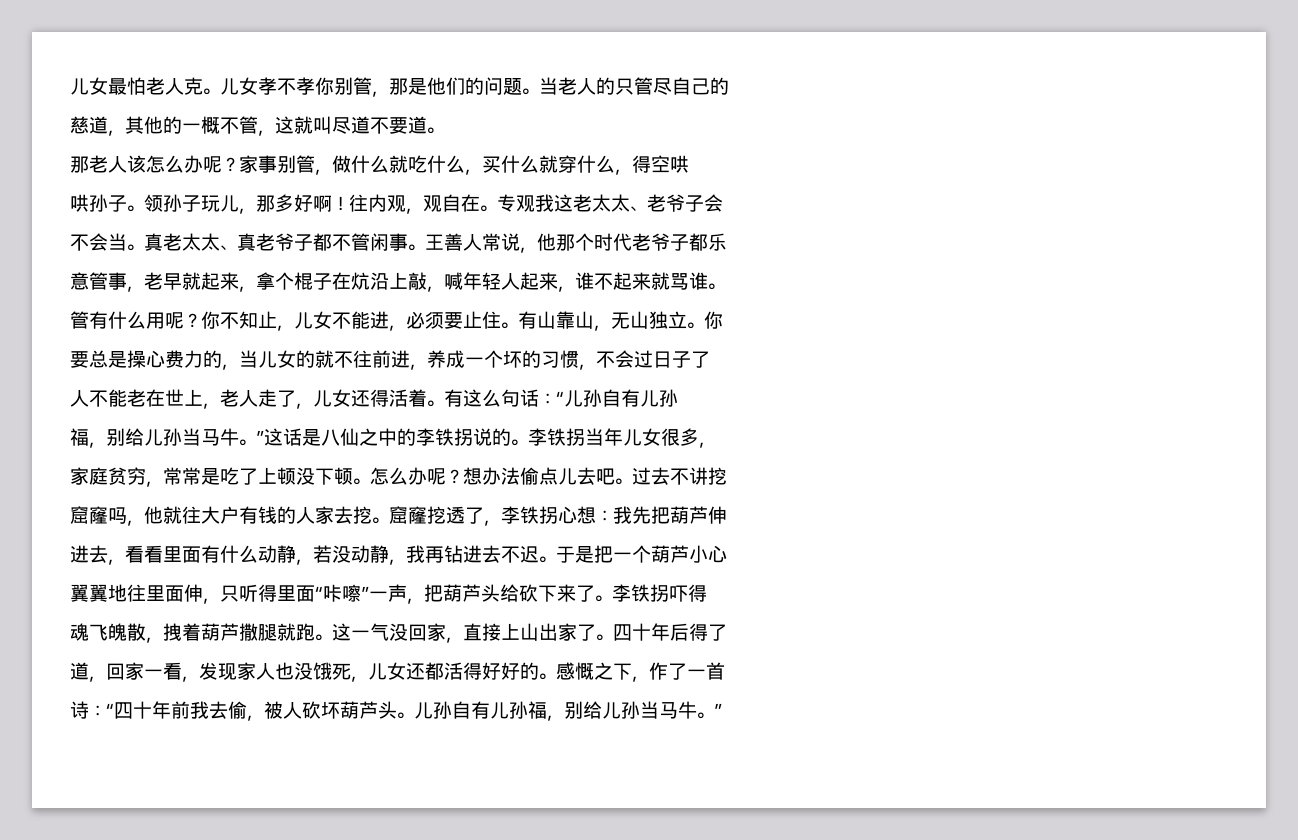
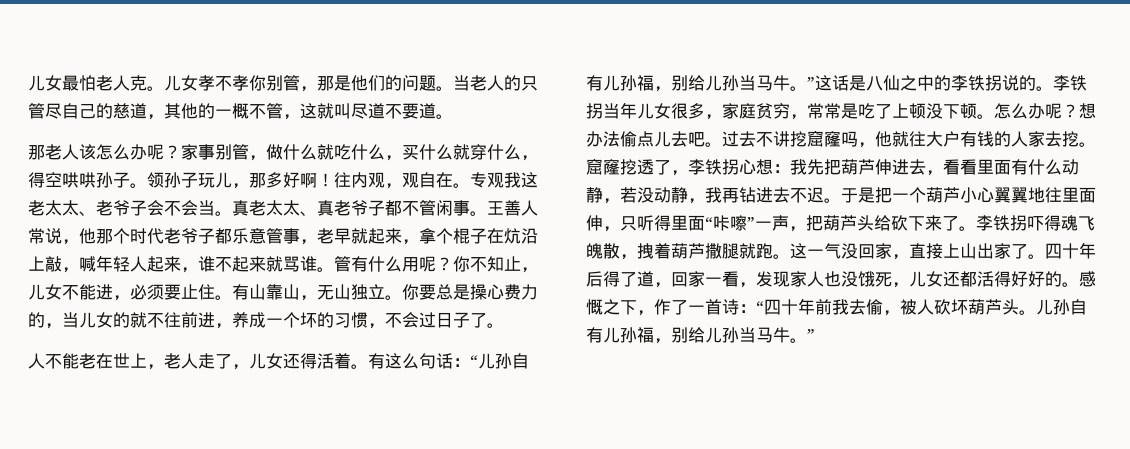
(729, 86) // -> (113, 111) none
(689, 164) // -> (79, 180) none
(723, 203) // -> (164, 208) none
(727, 242) // -> (249, 236) none
(725, 286) // -> (334, 269) none
(723, 320) // -> (419, 292) none
(710, 359) none -> [487,323,504,328] 。
(678, 398) // -> (637, 83) none
(716, 445) // -> (722, 117) none
(727, 476) // -> (807, 139) none
(727, 515) // -> (892, 167) none
(727, 554) // -> (994, 195) none
(707, 593) // -> (1061, 223) none
(727, 632) // -> (637, 279) none
(725, 671) // -> (722, 307) none

